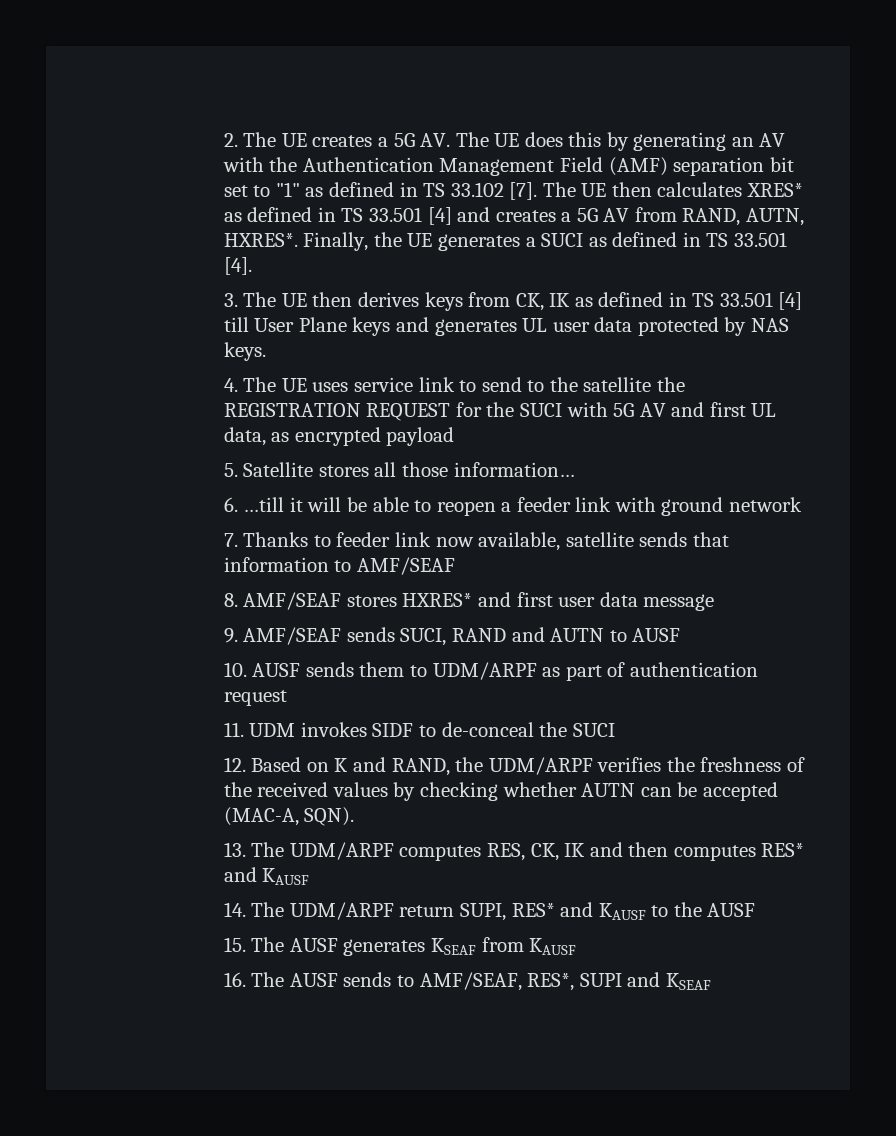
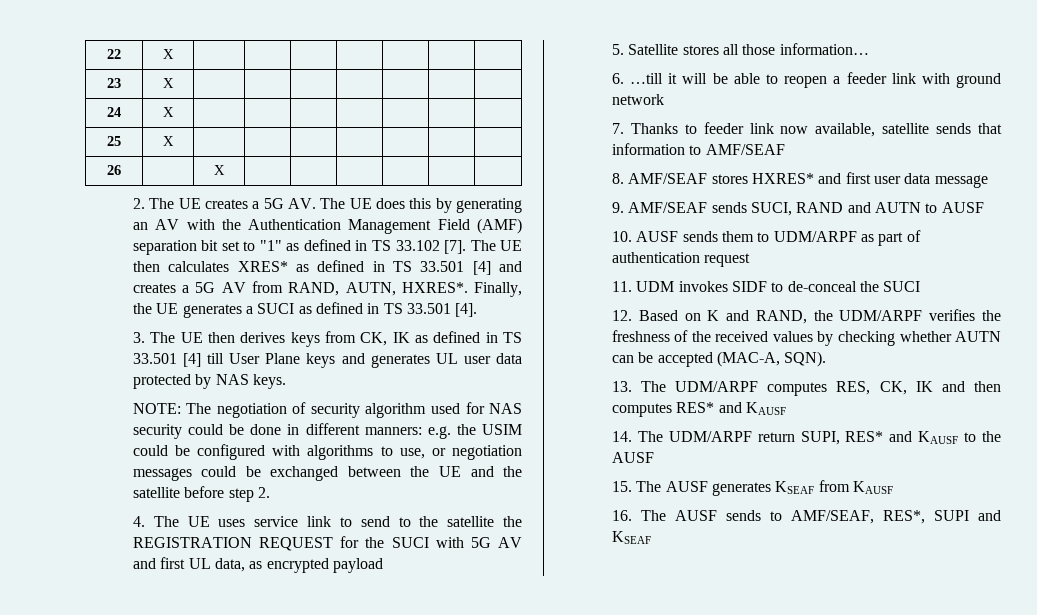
(223, 140) none -> [107,49,121,59] [163,49,174,59] [107,78,121,88] [163,78,174,88] [107,107,121,117] [163,107,174,117] [107,136,121,146] [163,136,174,146] [107,165,121,175] [214,165,225,175] 22 | X | | | | | | | // 23 | X | | | | | | | // 24 | X | | | | | | | // 25 | X | | | | | | | // 26 | | X | | | | | | //
(266, 351) none -> [132,402,522,418] [132,423,522,439] [132,444,522,460] [132,466,522,481] [132,486,270,502] // NOTE: The negotiation of security algorithm used for NAS security could be done in different manners: e.g. the USIM could be configured with algorithms to use, or negotiation messages could be exchanged between the UE and the satellite before step 2.

